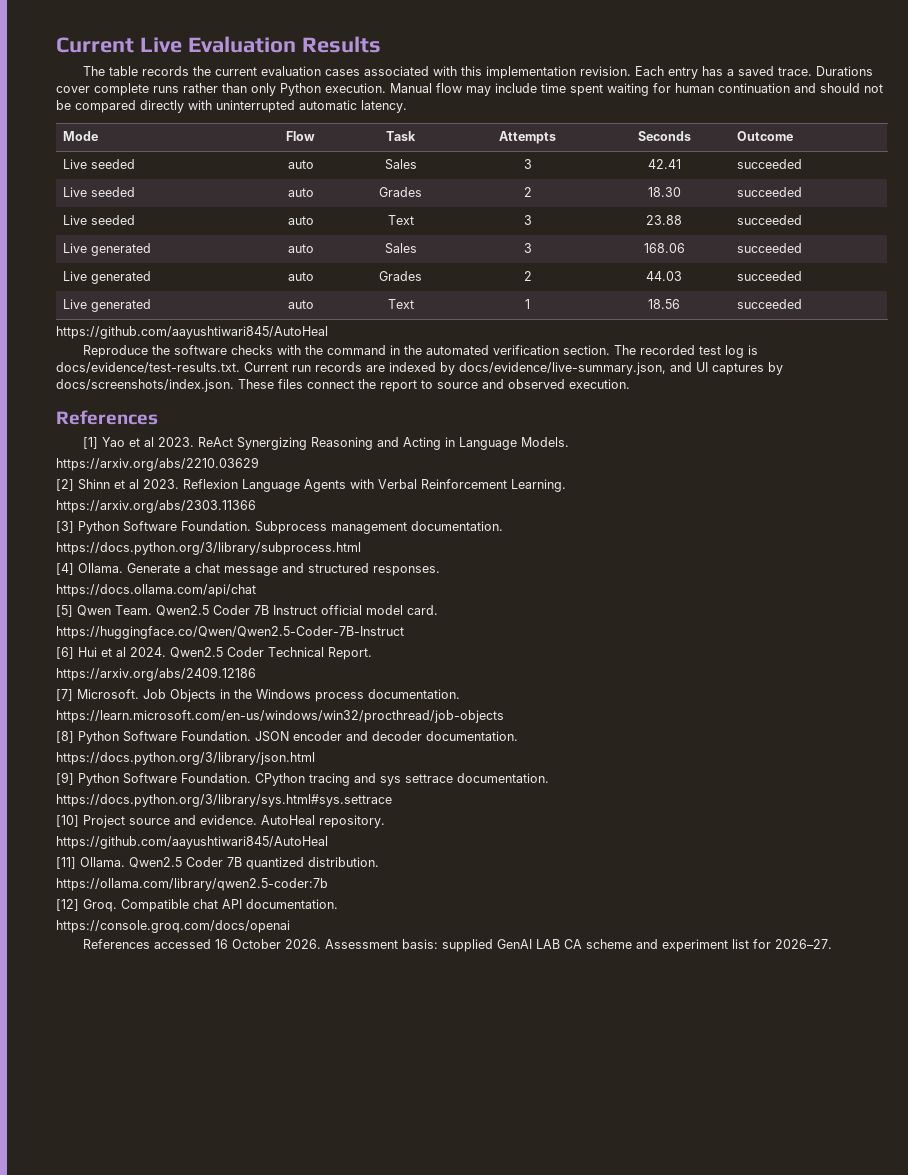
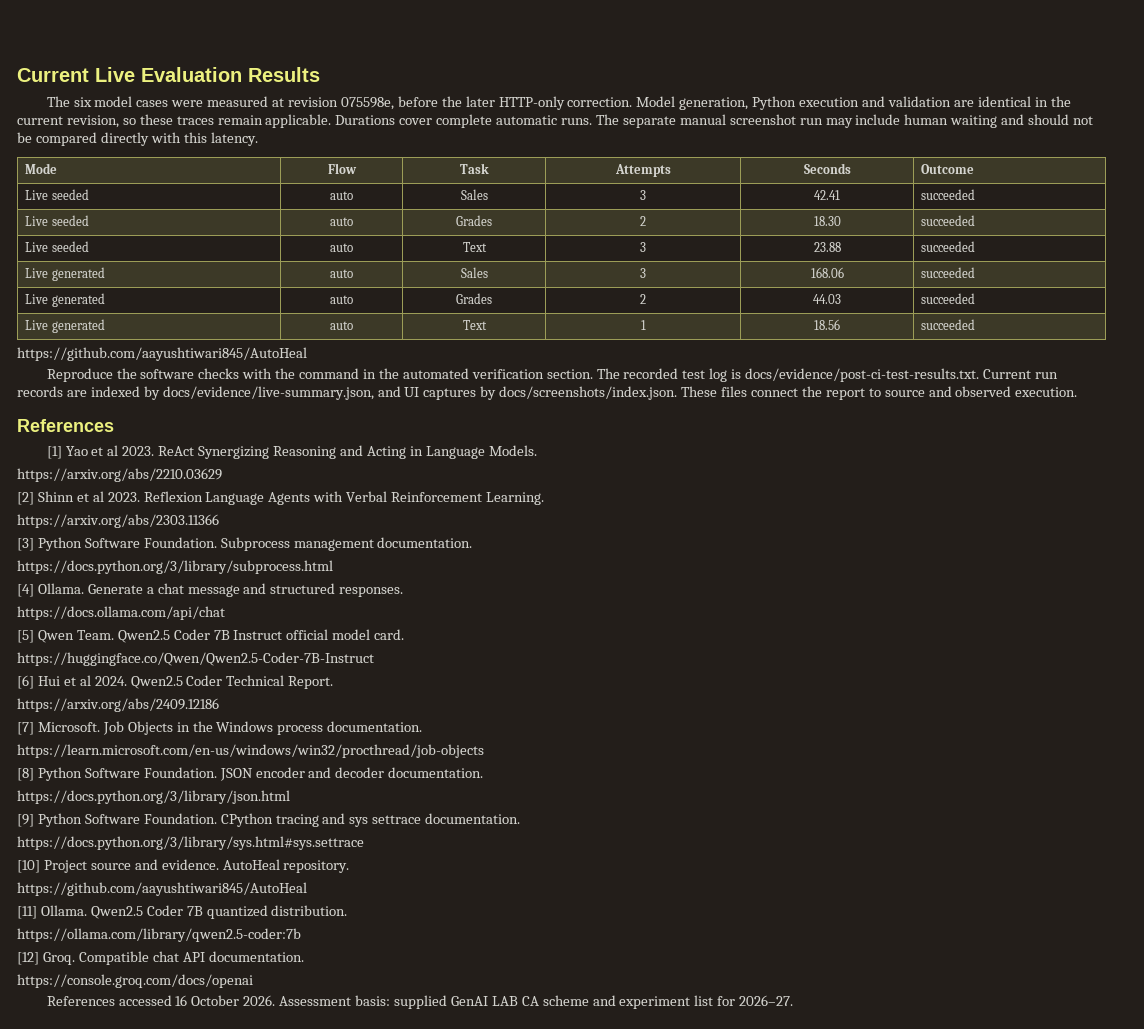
[109,66,874,79] [56,83,790,96] table records the current evaluation cases associated with this implementation revision. Each entry has a saved trace. Durations cover complete runs rather than only Python execution. Manual flow may include time spent waiting for human continuation -> [73,96,1071,110] [17,114,998,128] six model cases were measured at revision 075598e, before the later HTTP-only correction. Model generation, Python execution and validation are identical in the current revision, so these traces remain applicable. Durations cover complete automatic runs. The separate manual screenshot run may include human waiting
[216,100,357,113] uninterrupted automatic -> [183,132,207,143] this
[56,362,240,373] docs/evidence/test-results.txt. -> [745,368,980,382] docs/evidence/post-ci-test-results.txt.

